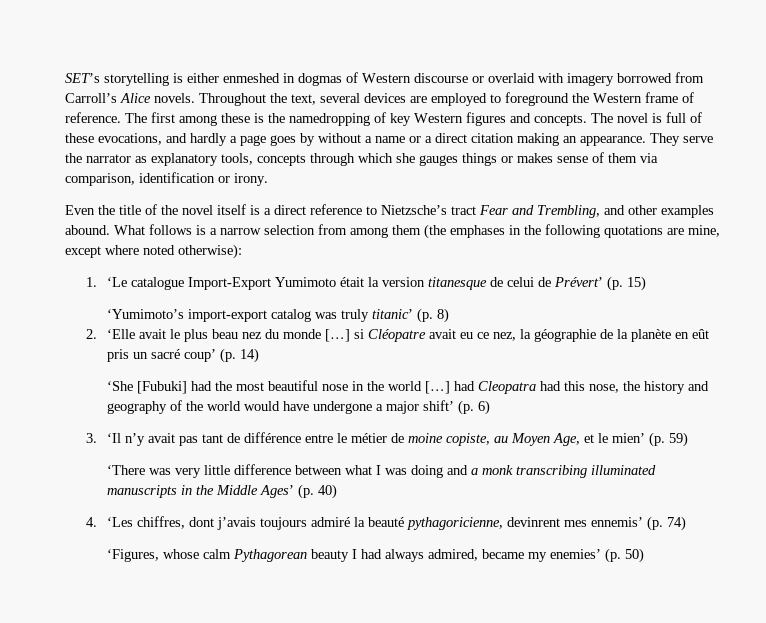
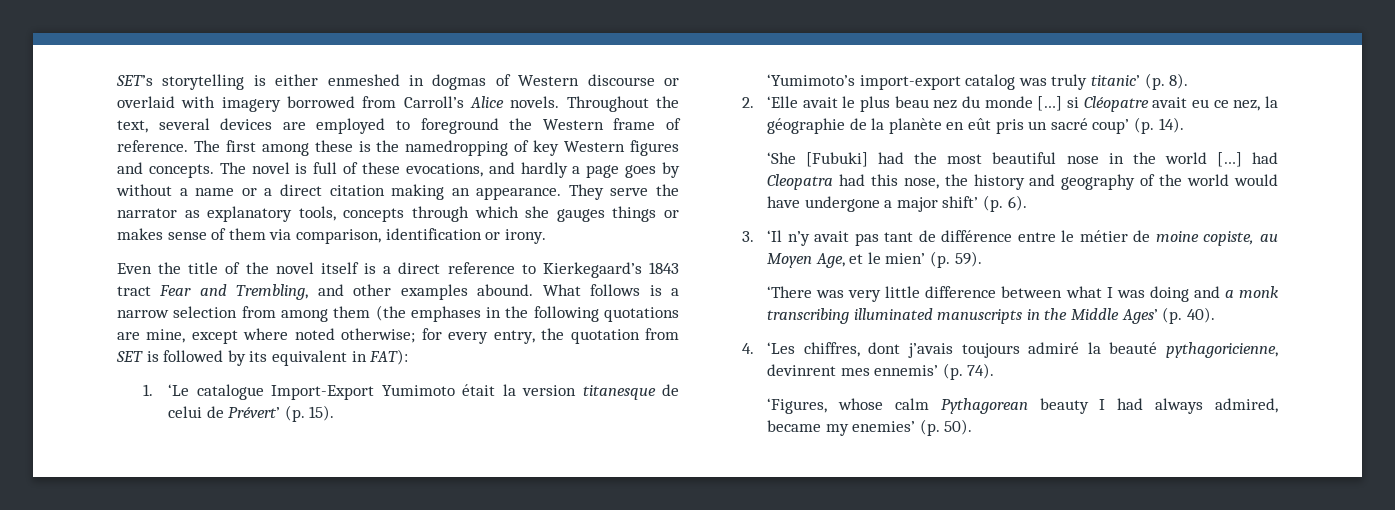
[381,205,447,215] Nietzsche’s -> [542,262,679,278] Kierkegaard’s 1843
[178,244,242,259] otherwise): -> [341,328,679,344] [116,349,409,366] otherwise; for every entry, the quotation from SET is followed by its equivalent in FAT):
[627,276,647,291] 15) -> [309,405,335,421] 15).
[437,308,450,323] 8) -> [1169,73,1189,89] 8).
[240,348,260,363] 14) -> [1158,117,1184,133] 14).
[478,400,491,415] 6) -> [1007,195,1027,211] 6).
[669,432,689,447] 59) -> [954,251,982,267] 59).
[318,484,338,499] 40) -> [1186,307,1215,323] 40).
[667,516,687,531] 74) -> [967,363,995,379] 74).
[625,548,645,563] 50) -> [944,419,973,435] 50).

